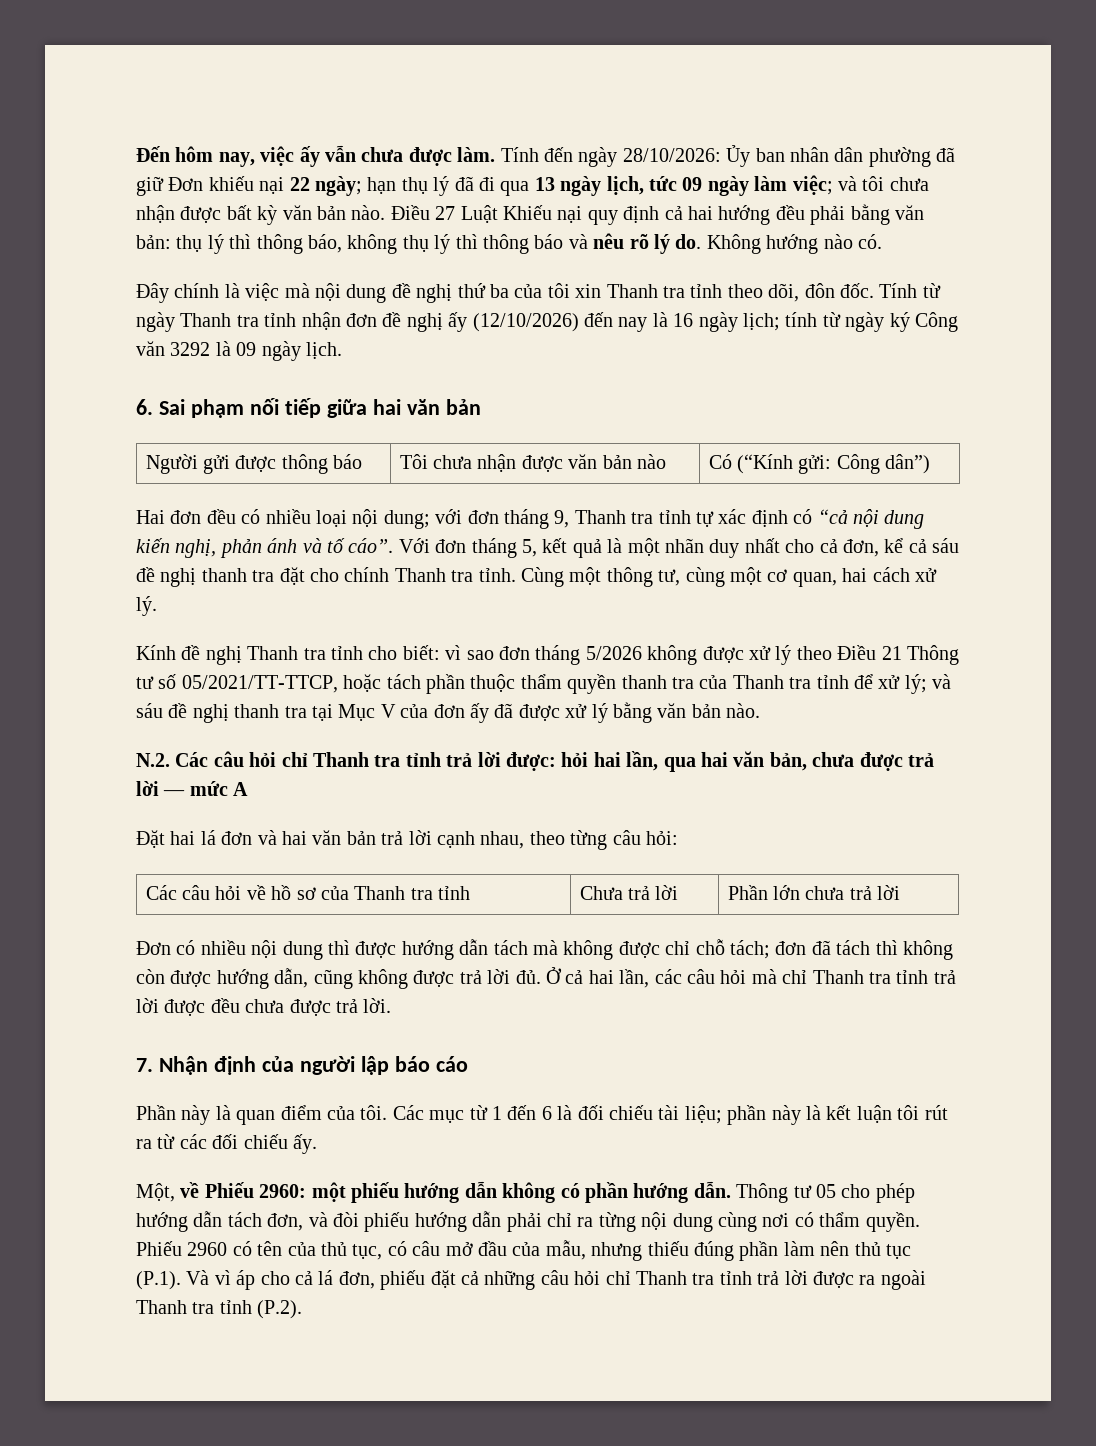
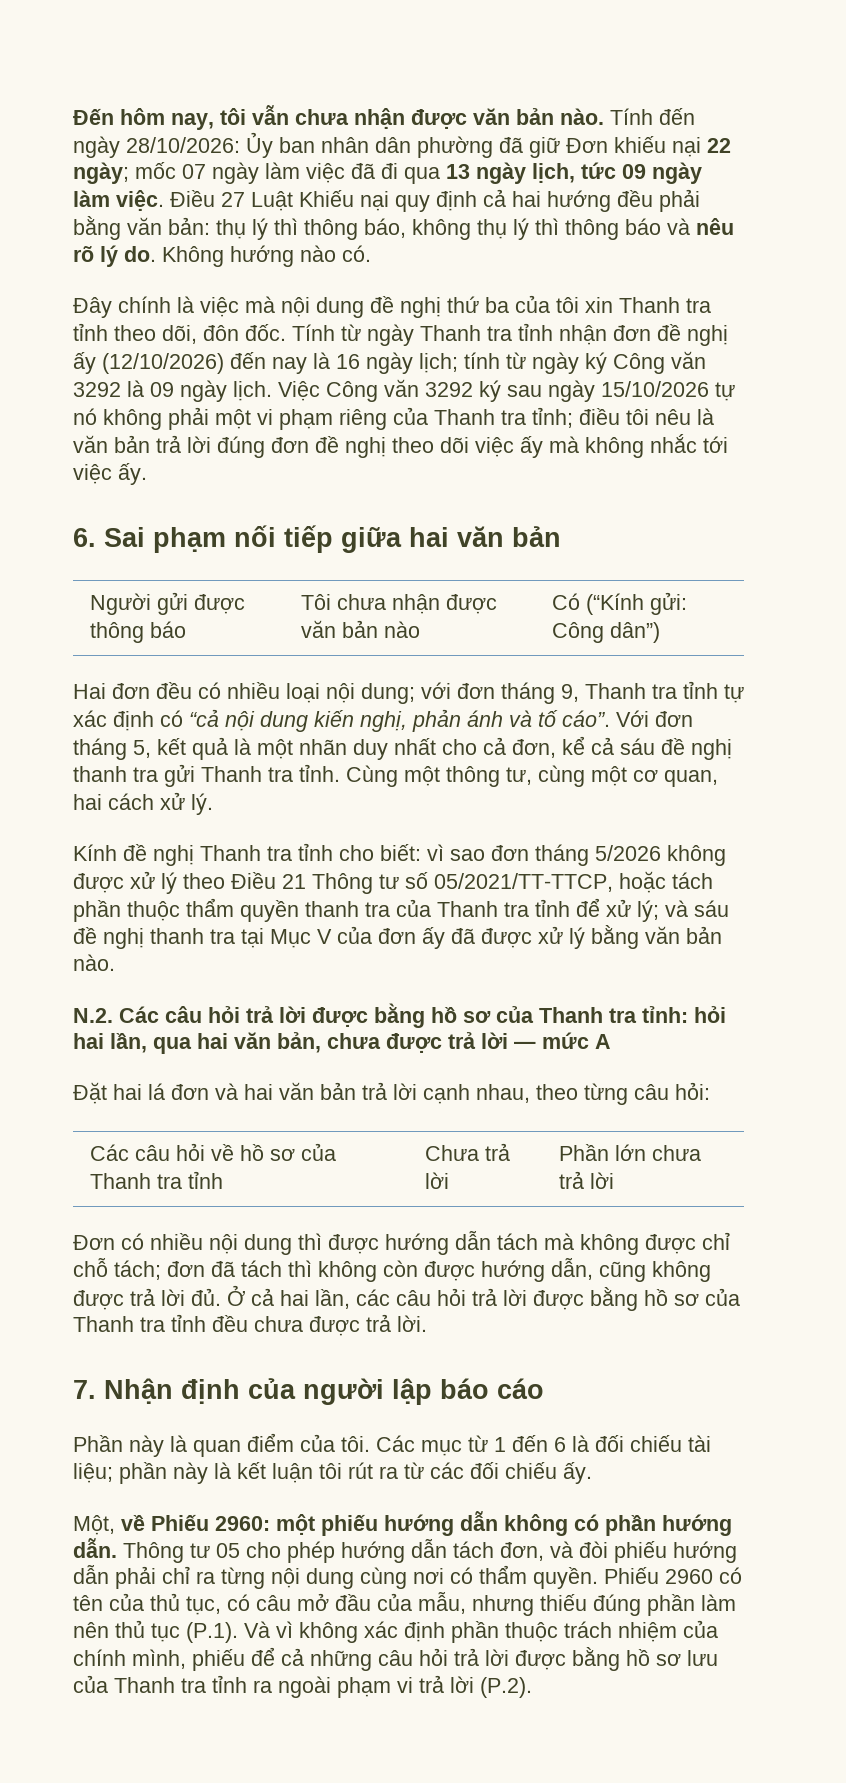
[260,145,496,167] việc ấy vẫn chưa được làm. -> [220,105,604,129] tôi vẫn chưa nhận được văn bản nào.
[367,176,450,196] hạn thụ lý -> [135,162,345,184] mốc 07 ngày làm việc
[792,175,929,195] [136,205,386,225] việc; và tôi chưa nhận được bất kỳ văn bản nào. -> [116,190,164,211] việc.
(342, 350) none -> [278,379,735,402] [73,407,714,430] [73,434,728,458] [73,463,147,485] Việc Công văn 3292 ký sau ngày 15/10/2026 tự nó không phải một vi phạm riêng của Thanh tra tỉnh; điều tôi nêu là văn bản trả lời đúng đơn đề nghị theo dõi việc ấy mà không nhắc tới việc ấy.
[279,567,390,585] đặt cho chính -> [164,764,195,787] gửi
[281,752,556,771] chỉ Thanh tra tỉnh trả lời được: -> [246,1003,688,1028] trả lời được bằng hồ sơ của Thanh tra tỉnh:
[751,969,956,984] [136,998,206,1016] mà chỉ Thanh tra tỉnh trả lời được -> [472,1287,740,1311] [73,1314,206,1332] trả lời được bằng hồ sơ của Thanh tra tỉnh
[236,1270,926,1290] [136,1300,252,1314] áp cho cả lá đơn, phiếu đặt cả những câu hỏi chỉ Thanh tra tỉnh trả lời được ra ngoài Thanh tra tỉnh -> [299,1620,718,1643] [73,1647,718,1671] [73,1675,474,1698] không xác định phần thuộc trách nhiệm của chính mình, phiếu để cả những câu hỏi trả lời được bằng hồ sơ lưu của Thanh tra tỉnh ra ngoài phạm vi trả lời

